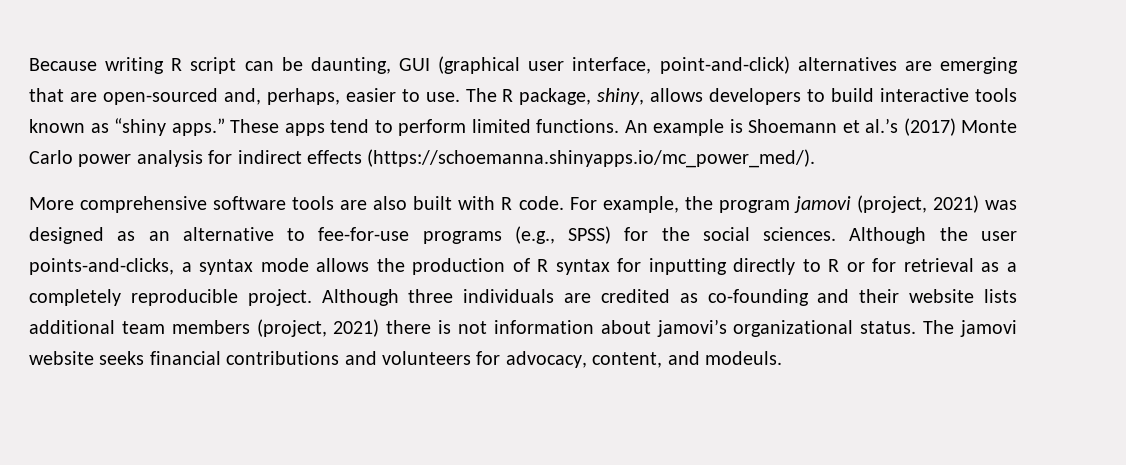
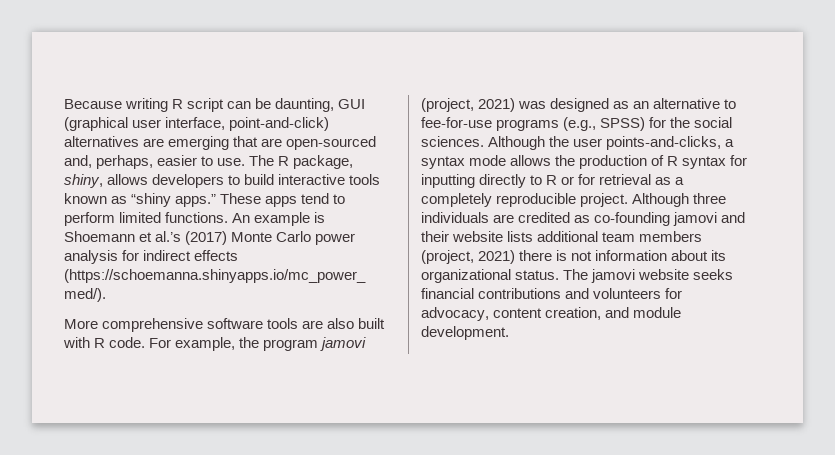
(809, 297) none -> [673,212,718,226] jamovi
[656,319,727,337] jamovi’s -> [711,250,727,261] its
[592,351,782,368] content, and modeuls. -> [493,307,682,320] [421,326,509,340] content creation, and module development.

